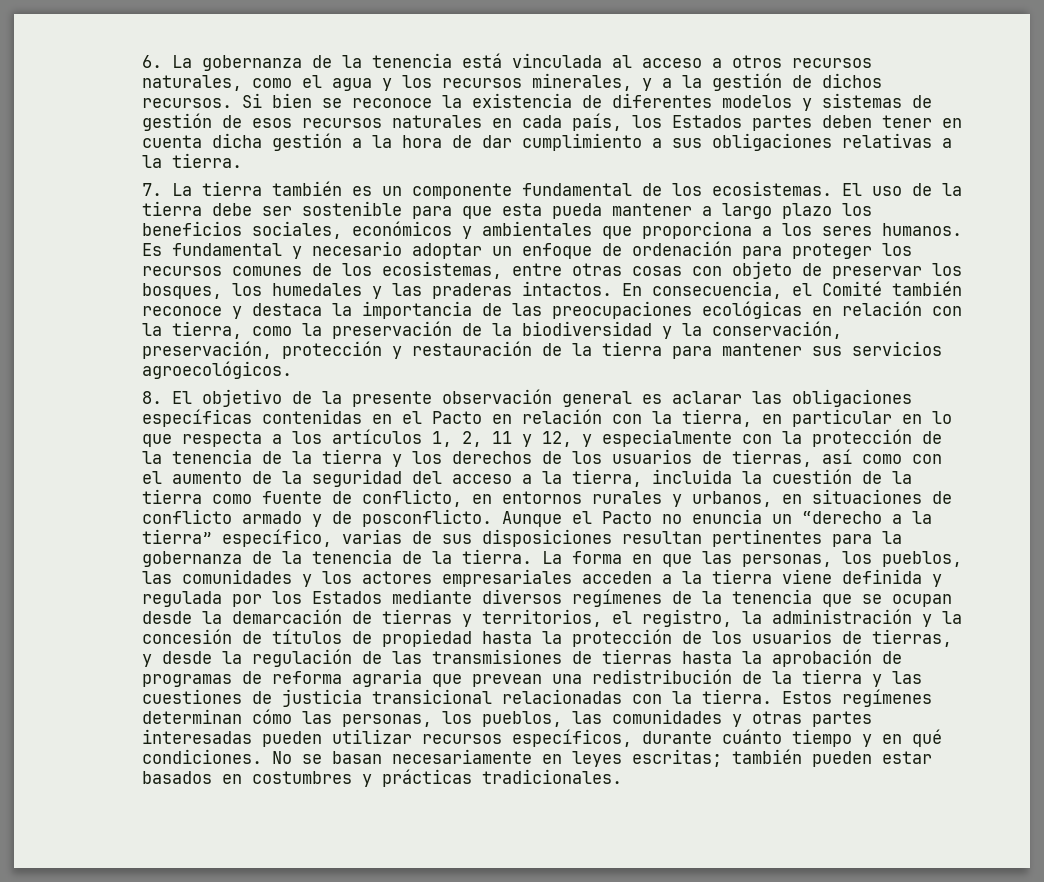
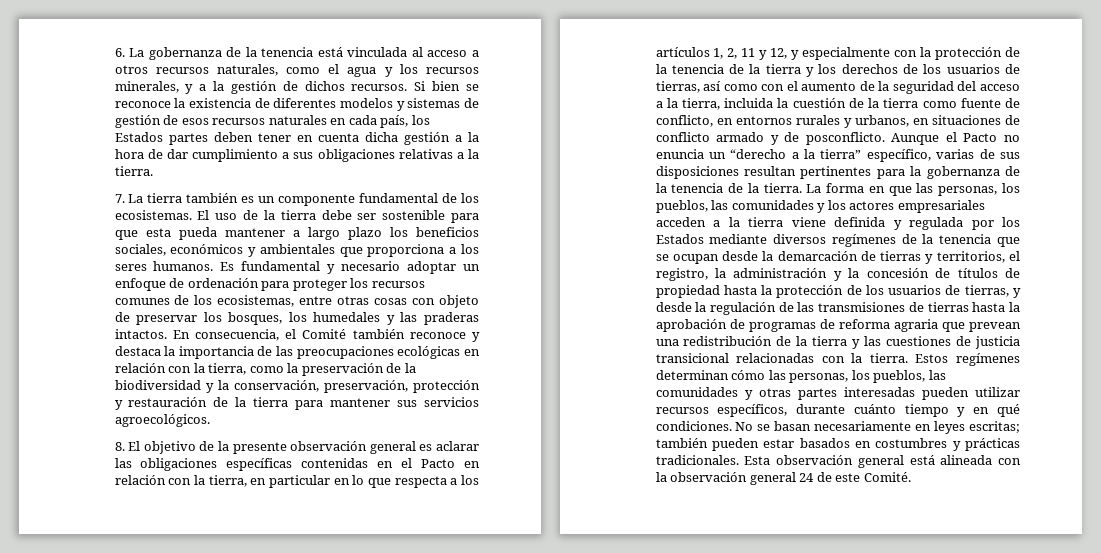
(622, 776) none -> [744,455,1021,468] [655,472,911,485] Esta observación general está alineada con la observación general 24 de este Comité.

